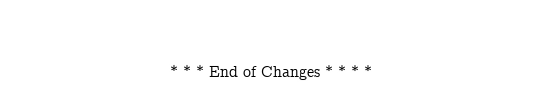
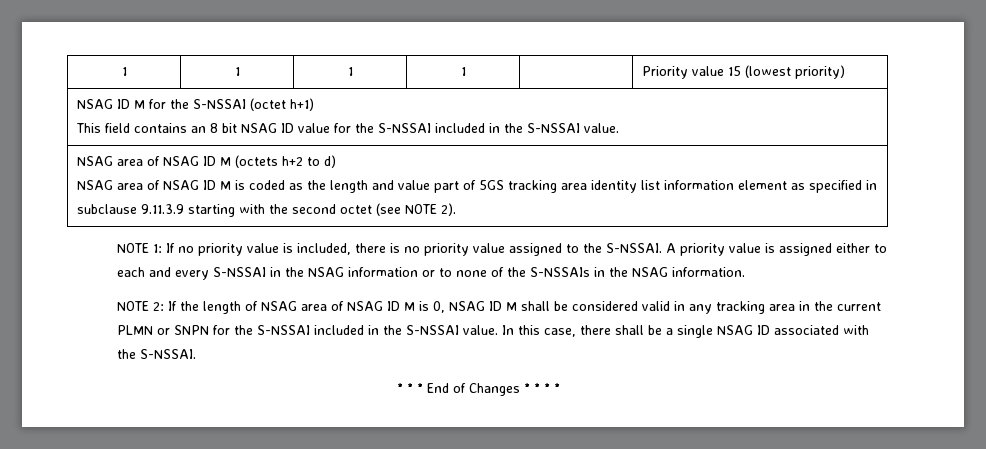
(169, 70) none -> [121,67,127,76] [234,67,240,76] [347,67,353,76] [460,67,466,76] [642,65,846,79] [77,98,315,111] [76,123,620,133] [77,155,337,168] [77,180,878,193] [77,203,457,217] [116,243,887,256] [116,267,745,280] [116,301,881,314] [116,325,869,338] [116,349,196,359] 1 | 1 | 1 | 1 | | Priority value 15 (lowest priority) // NSAG ID M for the S-NSSAI (octet h+1) // This field contains an 8 bit NSAG ID value for the S-NSSAI included in the S-NSSAI value. // NSAG area of NSAG ID M (octets h+2 to d) // NSAG area of NSAG ID M is coded as the length and value part of 5GS tracking area identity list information element as specified in subclause 9.11.3.9 starting with the second octet (see NOTE 2). // NOTE 1: If no priority value is included, there is no priority value assigned to the S-NSSAI. A priority value is assigned either to each and every S-NSSAI in the NSAG information or to none of the S-NSSAIs in the NSAG information. // NOTE 2: If the length of NSAG area of NSAG ID M is 0, NSAG ID M shall be considered valid in any tracking area in the current PLMN or SNPN for the S-NSSAI included in the S-NSSAI value. In this case, there shall be a single NSAG ID associated with the S-NSSAI. //

